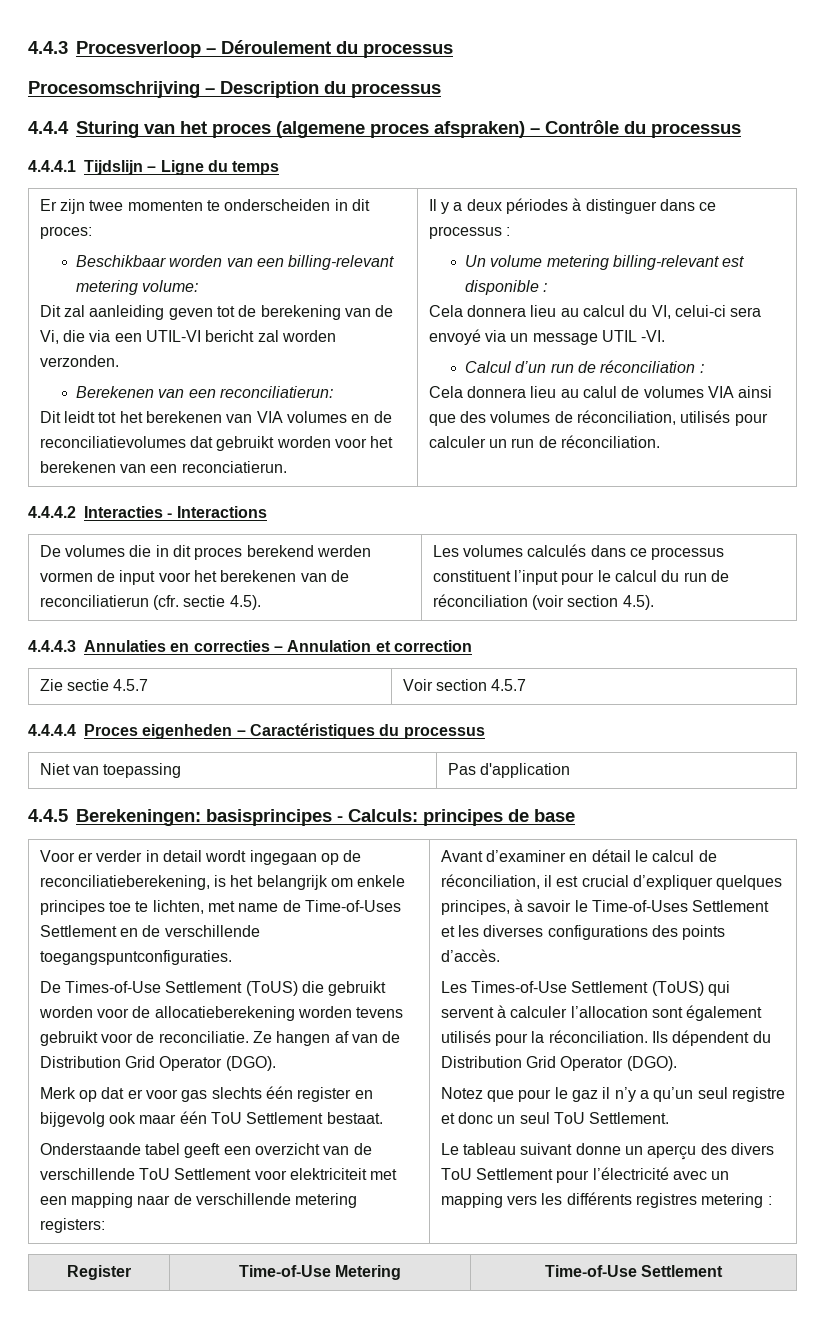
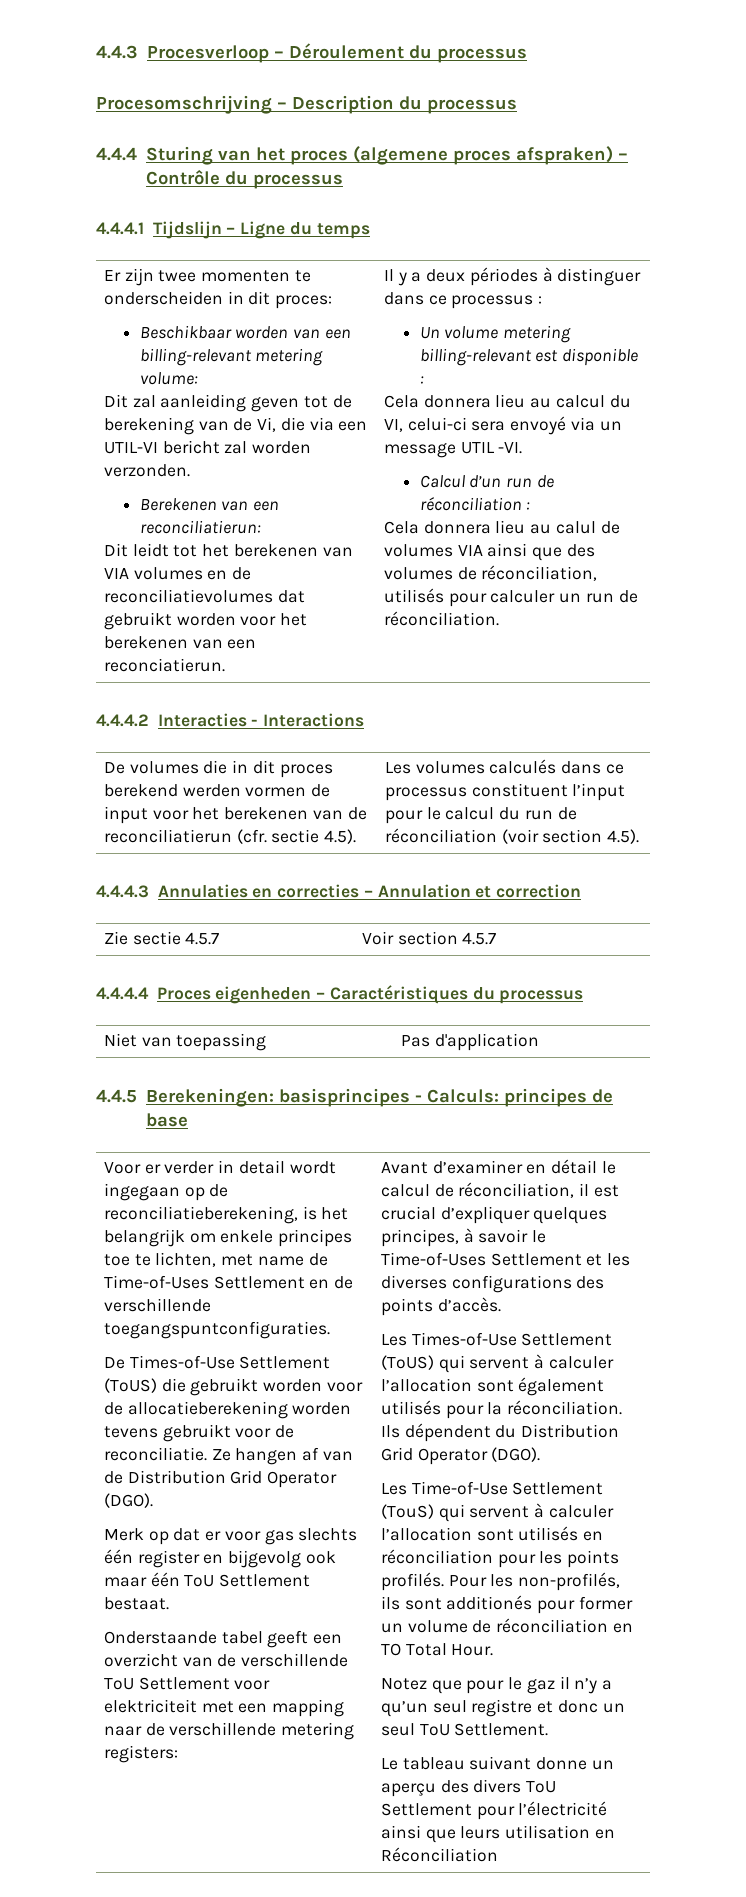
(677, 1063) none -> [380,1481,604,1495] [380,1503,614,1522] [380,1526,604,1541] [380,1549,620,1568] [380,1572,621,1591] [380,1595,633,1614] [380,1618,633,1633] [380,1643,494,1656] // Les Time-of-Use Settlement (TouS) qui servent à calculer l’allocation sont utilisés en réconciliation pour les points profilés. Pour les non-profilés, ils sont additionés pour former un volume de réconciliation en TO Total Hour.
[673,1171,730,1180] [440,1192,772,1208] [67,1265,131,1280] [238,1265,402,1280] [544,1265,724,1277] avec un mapping vers les différents registres metering : // Register | Time-of-Use Metering | Time-of-Use Settlement -> [380,1825,615,1843] [380,1847,498,1862] ainsi que leurs utilisation en Réconciliation

